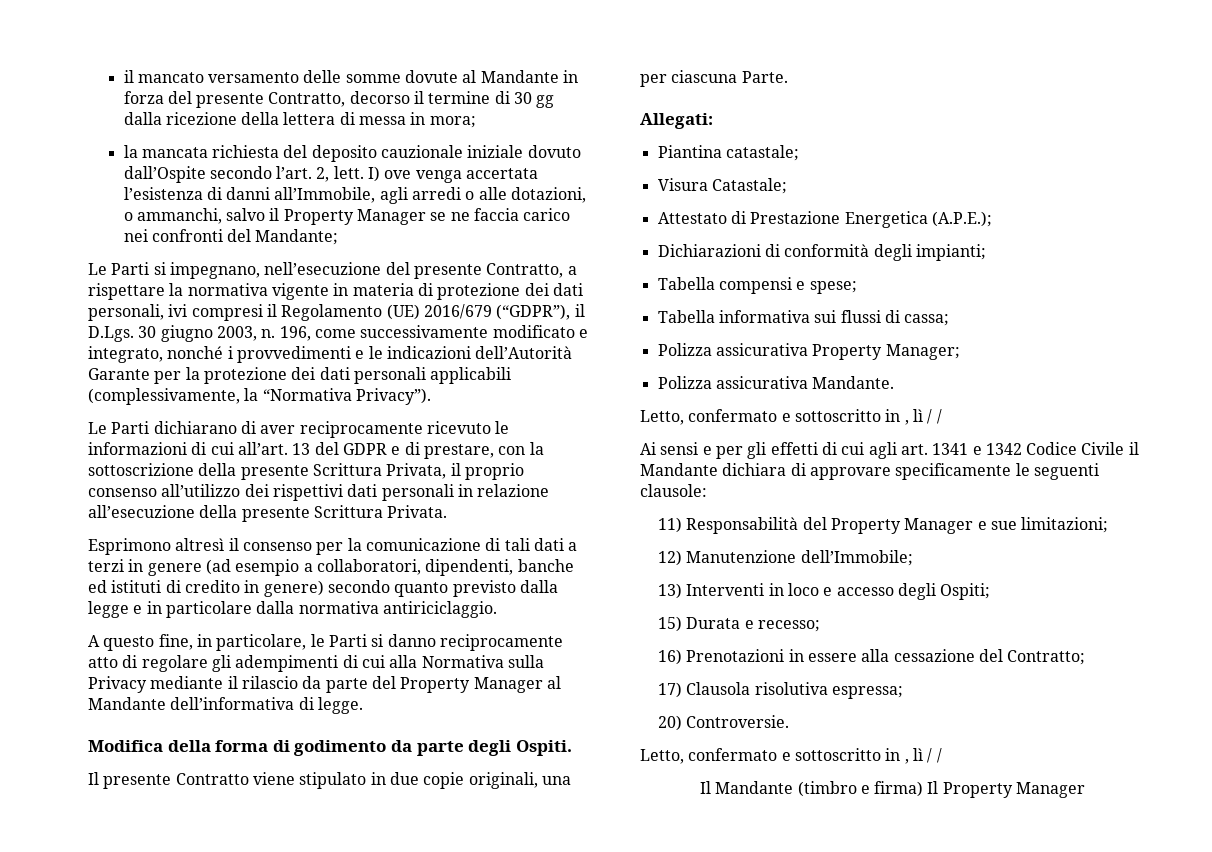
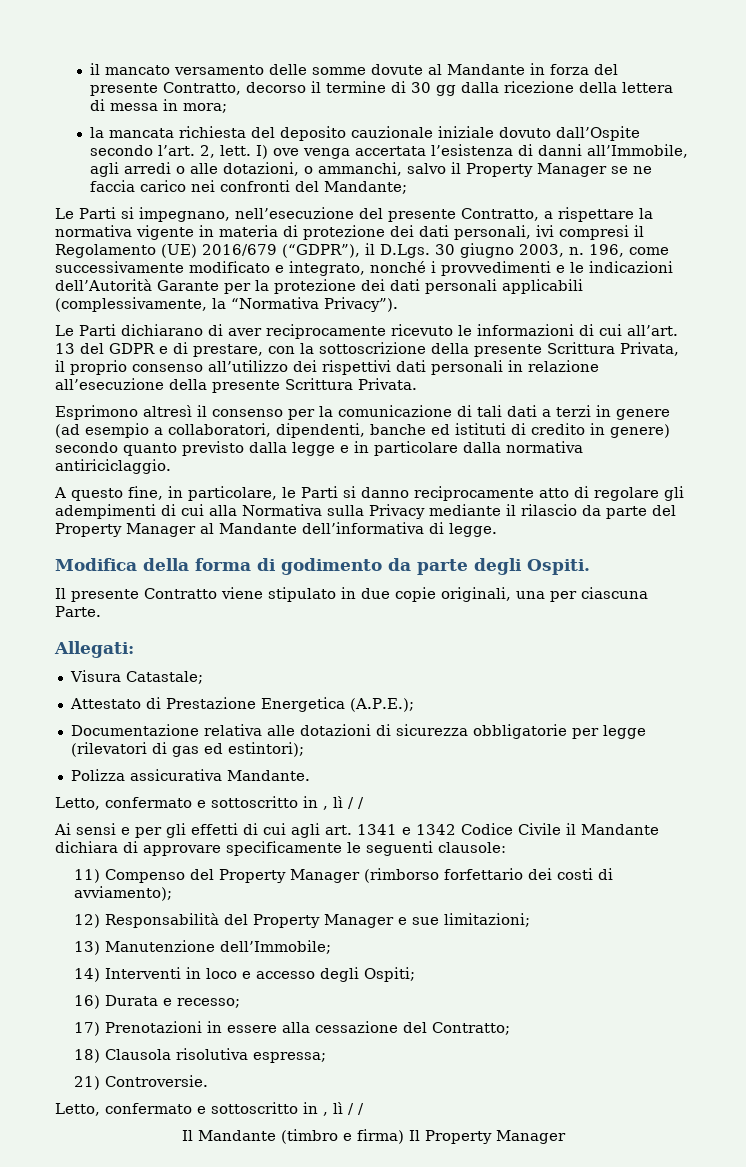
[657,145,799,161] // Piantina catastale; -> (134, 649) none
[657,244,986,261] [657,277,857,294] [657,310,950,326] [657,343,960,360] Dichiarazioni di conformità degli impianti; // Tabella compensi e spese; // Tabella informativa sui flussi di cassa; // Polizza assicurativa Property Manager; -> [70,724,646,739] [70,742,304,757] Documentazione relativa alle dotazioni di sicurezza obbligatorie per legge (rilevatori di gas ed estintori);
(682, 525) none -> [105,868,614,883] [74,886,173,901] [74,914,101,928] Compenso del Property Manager (rimborso forfettario dei costi di avviamento); // 12)
[657,550,682,566] 12) -> [74,941,101,955] 13)
[657,583,682,599] 13) -> [74,968,101,982] 14)
[657,616,682,632] 15) -> [74,995,101,1009] 16)
[657,649,682,665] 16) -> [74,1022,101,1036] 17)
[657,682,682,698] 17) -> [74,1049,101,1063] 18)
[657,715,682,731] 20) -> [74,1076,101,1090] 21)

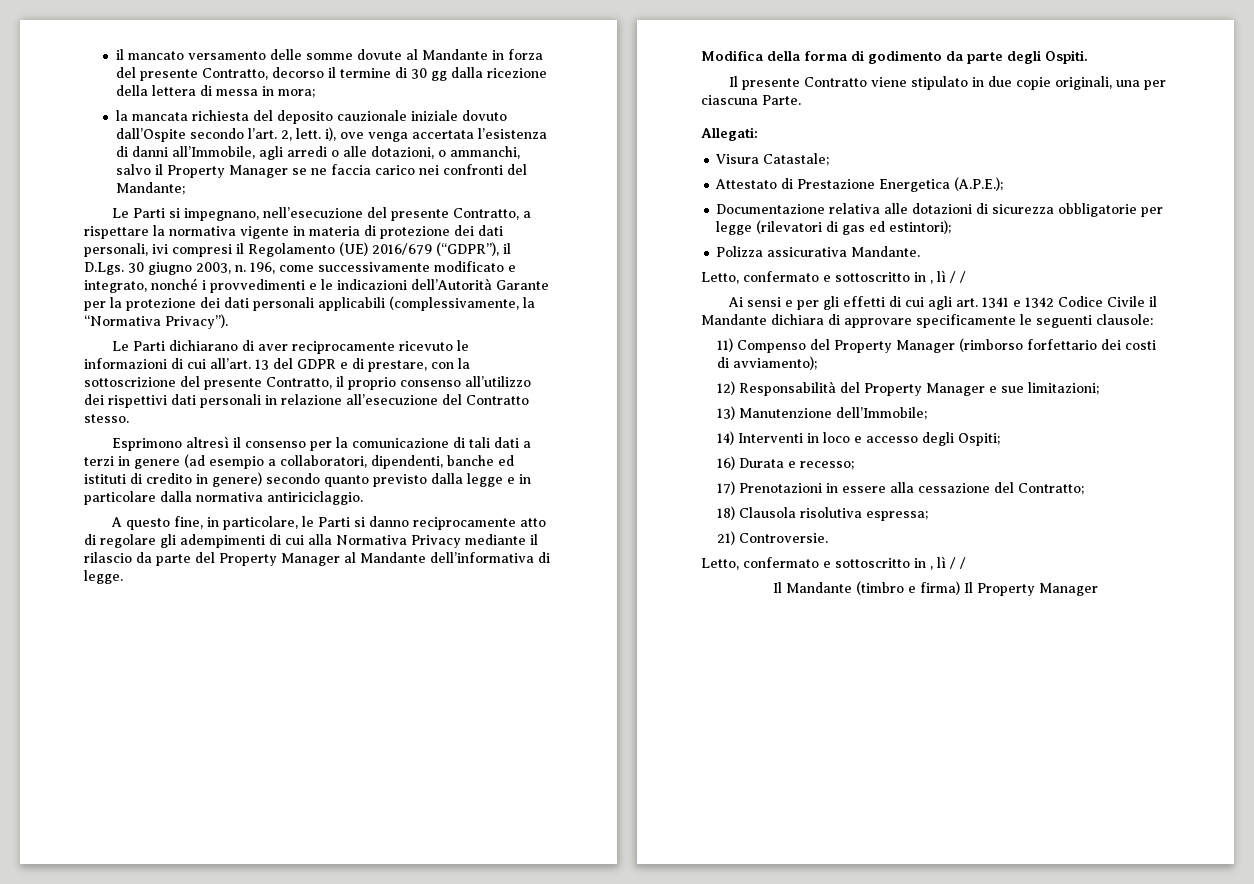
[256,145,269,159] I) -> [324,127,336,141] i),
[431,342,679,357] della presente Scrittura Privata, -> [180,376,332,390] del presente Contratto,
[169,378,417,393] della presente Scrittura Privata. -> [442,394,529,405] [84,414,129,423] del Contratto stesso.
[327,505,364,516] sulla -> (407, 540) none

